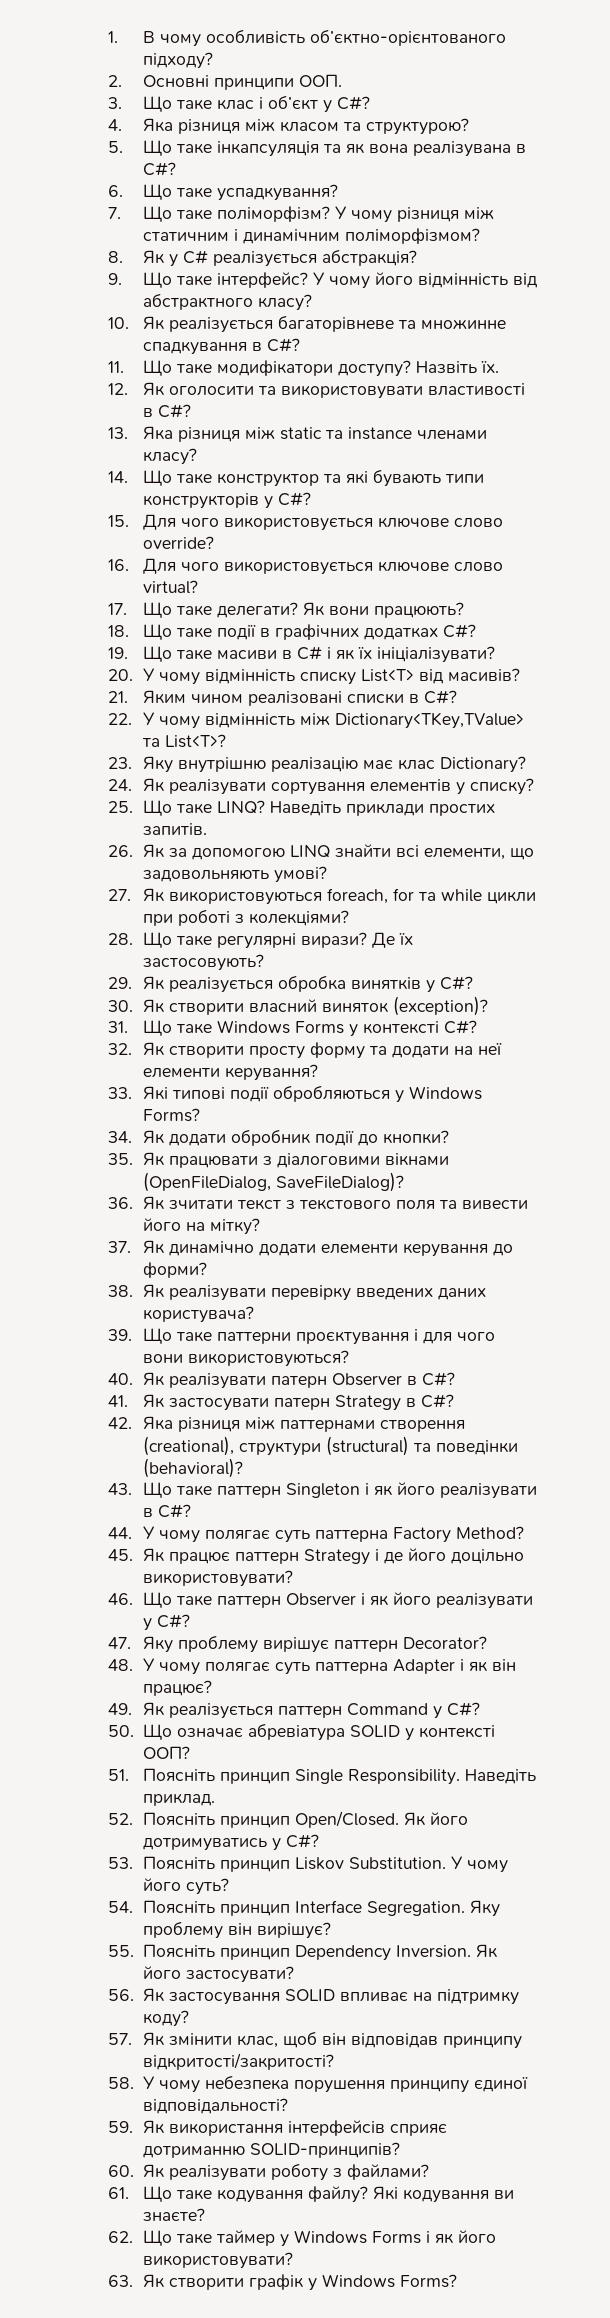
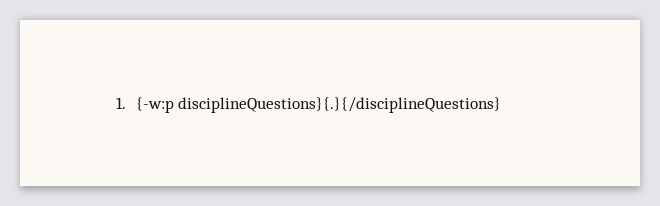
[142,29,506,47] [142,52,213,69] [107,74,342,90] [107,95,370,113] [107,118,469,135] [107,140,526,157] [142,162,176,176] [107,184,338,201] [107,206,494,223] [142,228,480,244] [107,249,417,267] [107,272,537,289] [142,293,312,311] [107,315,506,333] [142,338,300,355] [107,360,499,377] [107,382,525,399] [142,404,191,418] [107,426,487,442] [142,448,197,465] [107,469,484,487] [142,492,311,509] [107,514,503,531] [142,536,214,549] [107,558,503,575] [142,580,198,594] [107,602,464,618] [107,624,476,640] [107,646,495,663] [107,668,520,685] [107,690,457,706] [107,712,524,729] [141,734,226,748] [107,756,526,773] [107,778,534,795] [107,800,495,816] [142,823,207,835] [107,844,534,860] [142,866,327,883] [107,888,536,905] [142,909,349,926] [107,932,413,949] [142,954,264,971] [107,975,473,993] [107,996,488,1016] [107,1020,477,1037] [107,1042,502,1059] [142,1064,318,1081] [107,1085,482,1103] [142,1108,200,1122] [107,1129,449,1146] [107,1152,449,1168] [142,1172,404,1192] [107,1196,528,1210] [142,1218,260,1235] [107,1240,513,1257] [142,1262,207,1278] [107,1284,486,1301] [142,1306,254,1323] [107,1328,495,1345] [142,1350,349,1367] [107,1372,455,1389] [107,1394,454,1411] [107,1416,465,1432] [142,1436,518,1456] [142,1458,243,1478] [107,1482,537,1499] [142,1504,191,1518] [107,1526,524,1543] [107,1548,524,1565] [142,1570,293,1587] [107,1592,533,1609] [142,1614,190,1631] [107,1635,487,1653] [107,1658,516,1675] [142,1680,212,1696] [107,1702,480,1719] [107,1723,495,1741] [142,1746,190,1759] [107,1768,536,1785] [142,1793,215,1806] [107,1811,468,1828] [142,1834,319,1851] [107,1856,508,1873] [142,1878,229,1895] [107,1900,500,1917] [142,1921,331,1939] [107,1944,498,1961] [142,1966,294,1983] [107,1988,519,2005] [142,2010,189,2027] [107,2031,522,2049] [142,2053,334,2070] [107,2075,528,2093] [142,2098,288,2114] [107,2120,447,2136] [142,2142,400,2158] [107,2163,429,2181] [107,2186,514,2203] [142,2208,205,2221] [107,2230,496,2247] [142,2252,293,2269] [107,2274,457,2291] В чому особливість об’єктно-орієнтованого підходу? // 2. Основні принципи ООП. // 3. Що таке клас і об’єкт у C#? // 4. Яка різниця між класом та структурою? // 5. Що таке інкапсуляція та як вона реалізувана в C#? // 6. Що таке успадкування? // 7. Що таке поліморфізм? У чому різниця між статичним і динамічним поліморфізмом? // 8. Як у C# реалізується абстракція? // 9. Що таке інтерфейс? У чому його відмінність від абстрактного класу? // 10. Як реалізується багаторівневе та множинне спадкування в C#? // 11. Що таке модифікатори доступу? Назвіть їх. // 12. Як оголосити та використовувати властивості в C#? // 13. Яка різниця між static та instance членами класу? // 14. Що таке конструктор та які бувають типи конструкторів у C#? // 15. Для чого використовується ключове слово override? // 16. Для чого використовується ключове слово virtual? // 17. Що таке делегати? Як вони працюють? // 18. Що таке події в графічних додатках C#? // 19. Що таке масиви в C# і як їх ініціалізувати? // 20. У чому відмінність списку List<T> від масивів? // 21. Яким чином реалізовані списки в C#? // 22. У чому відмінність між Dictionary<TKey,TValue> та List<T>? // 23. Яку внутрішню реалізацію має клас Dictionary? // 24. Як реалізувати сортування елементів у списку? // 25. Що таке LINQ? Наведіть приклади простих запитів. // 26. Як за допомогою LINQ знайти всі елементи, що задовольняють умові? // 27. Як використовуються foreach, for та while цикли при роботі з колекціями? // 28. Що таке регулярні вирази? Де їх застосовують? // 29. Як реалізується обробка винятків у C#? // 30. Як створити власний виняток (exception)? // 31. Що таке Windows Forms у контексті C#? // 32. Як створити просту форму та додати на неї елементи керування? // 33. Які типові події обробляються у Windows Forms? // 34. Як додати обробник події до кнопки? // 35. Як працювати з діалоговими вікнами (OpenFileDialog, SaveFileDialog)? // 36. Як зчитати текст з текстового поля та вивести його на мітку? // 37. Як динамічно додати елементи керування до форми? // 38. Як реалізувати перевірку введених даних користувача? // 39. Що таке паттерни проєктування і для чого вони використовуються? // 40. Як реалізувати патерн Observer в C#? // 41. Як застосувати патерн Strategy в С#? // 42. Яка різниця між паттернами створення (creational), структури (structural) та поведінки (behavioral)? // 43. Що таке паттерн Singleton і як його реалізувати в C#? // 44. У чому полягає суть паттерна Factory Method? // 45. Як працює паттерн Strategy і де його доцільно використовувати? // 46. Що таке паттерн Observer і як його реалізувати у C#? // 47. Яку проблему вирішує паттерн Decorator? // 48. У чому полягає суть паттерна Adapter і як він працює? // 49. Як реалізується паттерн Command у C#? // 50. Що означає абревіатура SOLID у контексті ООП? // 51. Поясніть принцип Single Responsibility. Наведіть приклад. // 52. Поясніть принцип Open/Closed. Як його дотримуватись у C#? // 53. Поясніть принцип Liskov Substitution. У чому його суть? // 54. Поясніть принцип Interface Segregation. Яку проблему він вирішує? // 55. Поясніть принцип Dependency Inversion. Як його застосувати? // 56. Як застосування SOLID впливає на підтримку коду? // 57. Як змінити клас, щоб він відповідав принципу відкритості/закритості? // 58. У чому небезпека порушення принципу єдиної відповідальності? // 59. Як використання інтерфейсів сприяє дотриманню SOLID-принципів? // 60. Як реалізувати роботу з файлами? // 61. Що таке кодування файлу? Які кодування ви знаєте? // 62. Що таке таймер у Windows Forms і як його використовувати? // 63. Як створити графік у Windows Forms? -> [135,97,502,113] {-w:p disciplineQuestions}{.}{/disciplineQuestions}

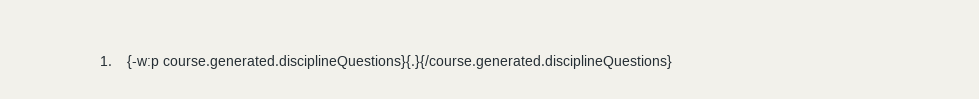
[178,97,502,113] disciplineQuestions}{.}{/disciplineQuestions} -> [163,55,673,69] course.generated.disciplineQuestions}{.}{/course.generated.disciplineQuestions}

